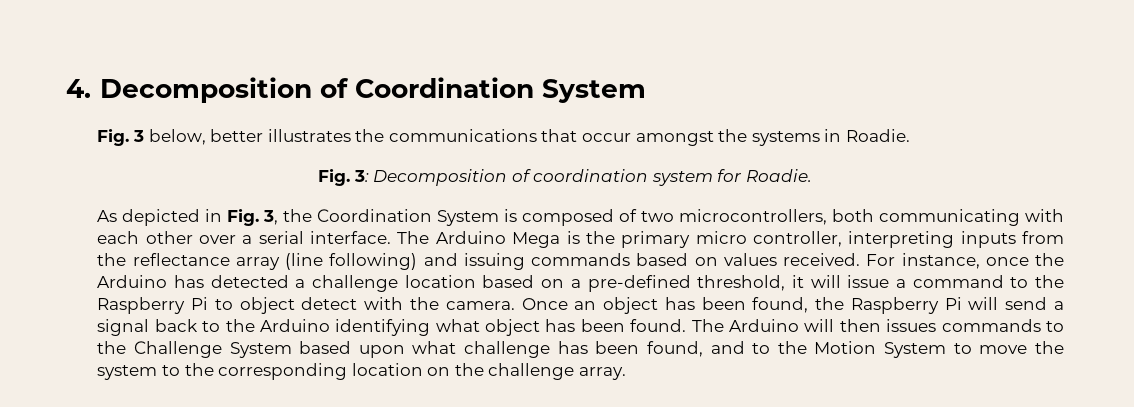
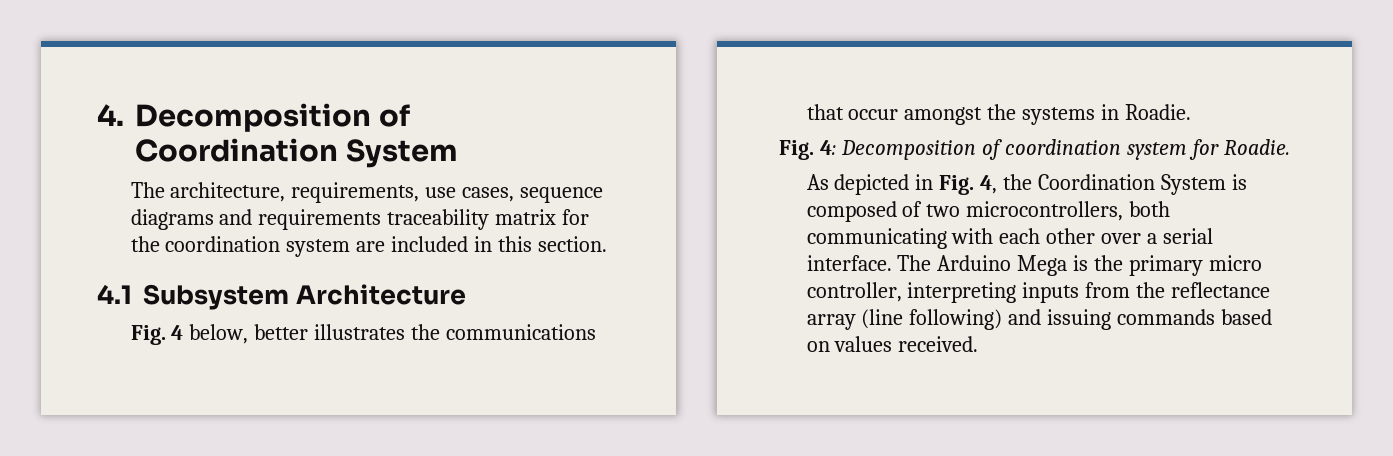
[97,129,144,146] // Fig. 3 -> [130,182,604,203] [130,209,590,230] [130,236,608,257] [97,284,466,310] [130,325,184,345] // The architecture, requirements, use cases, sequence diagrams and requirements traceability matrix for the coordination system are included in this section. // 4.1 Subsystem Architecture // Fig. 4
[353,170,369,182] 3: -> [820,140,837,155] 4:
[263,210,279,225] 3, -> [980,175,998,194] 4,
[866,253,1064,269] [97,275,1064,292] [97,297,1065,314] [97,319,1064,336] [97,341,1064,358] [97,363,627,380] For instance, once the Arduino has detected a challenge location based on a pre-defined threshold, it will issue a command to the Raspberry Pi to object detect with the camera. Once an object has been found, the Raspberry Pi will send a signal back to the Arduino identifying what object has been found. The Arduino will then issues commands to the Challenge System based upon what challenge has been found, and to the Motion System to move the system to the corresponding location on the challenge array. -> (979, 344) none

